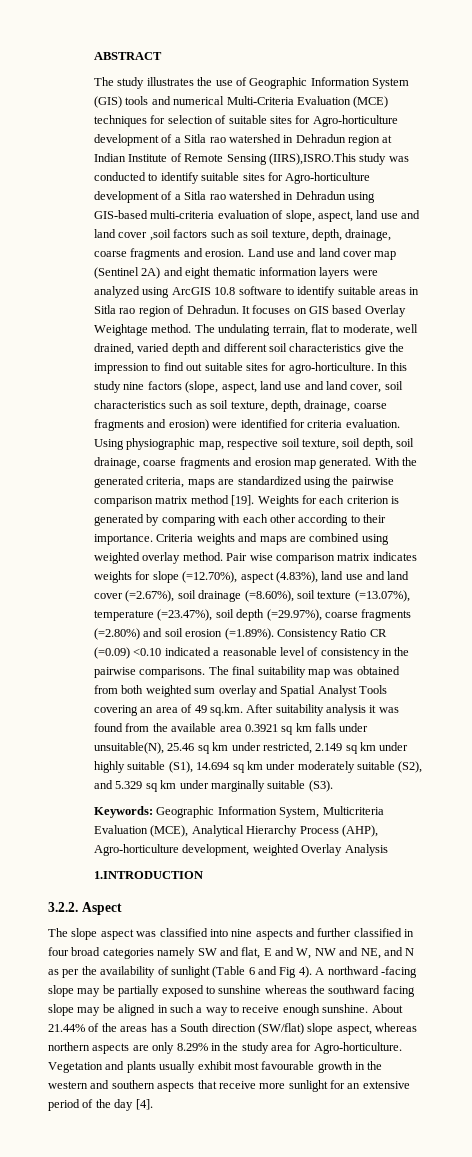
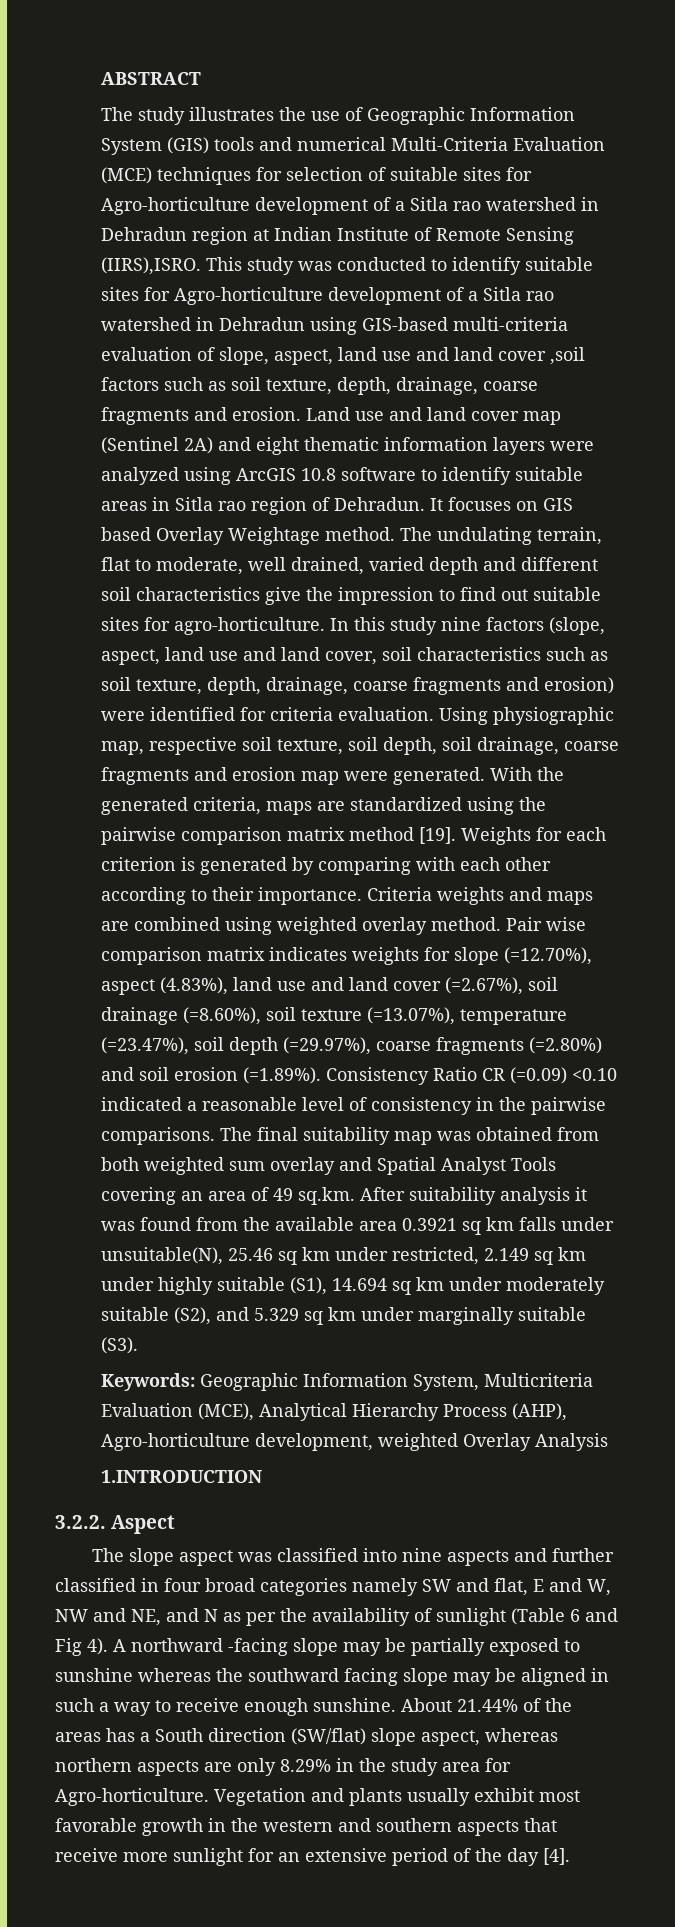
[268,153,356,165] (IIRS),ISRO.This -> [101,257,243,275] (IIRS),ISRO. This
(316, 464) none -> [344,771,389,781] were
[261,1061,315,1070] favourable -> [55,1818,137,1832] favorable

